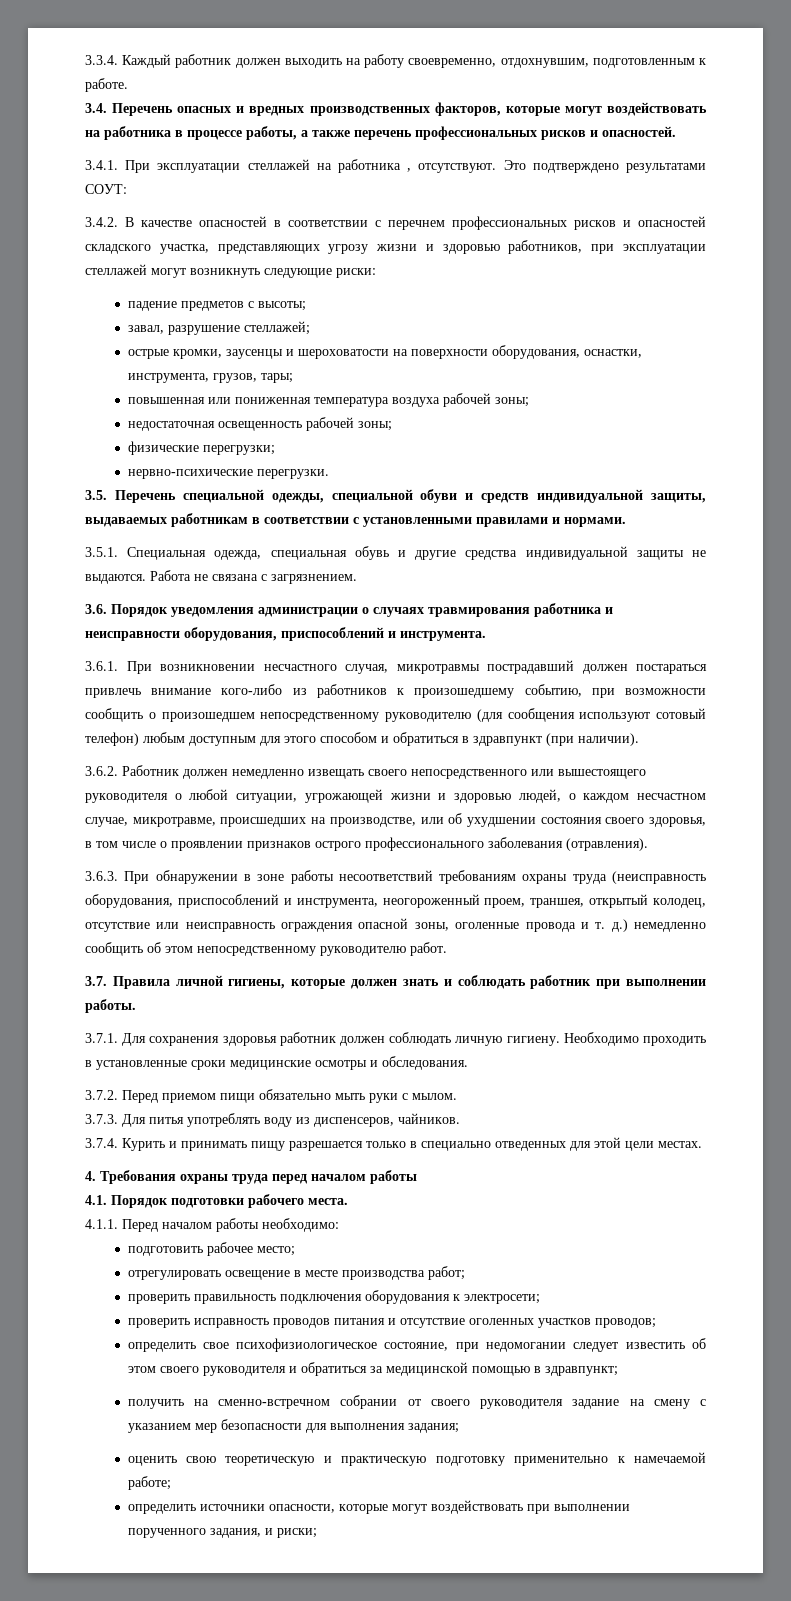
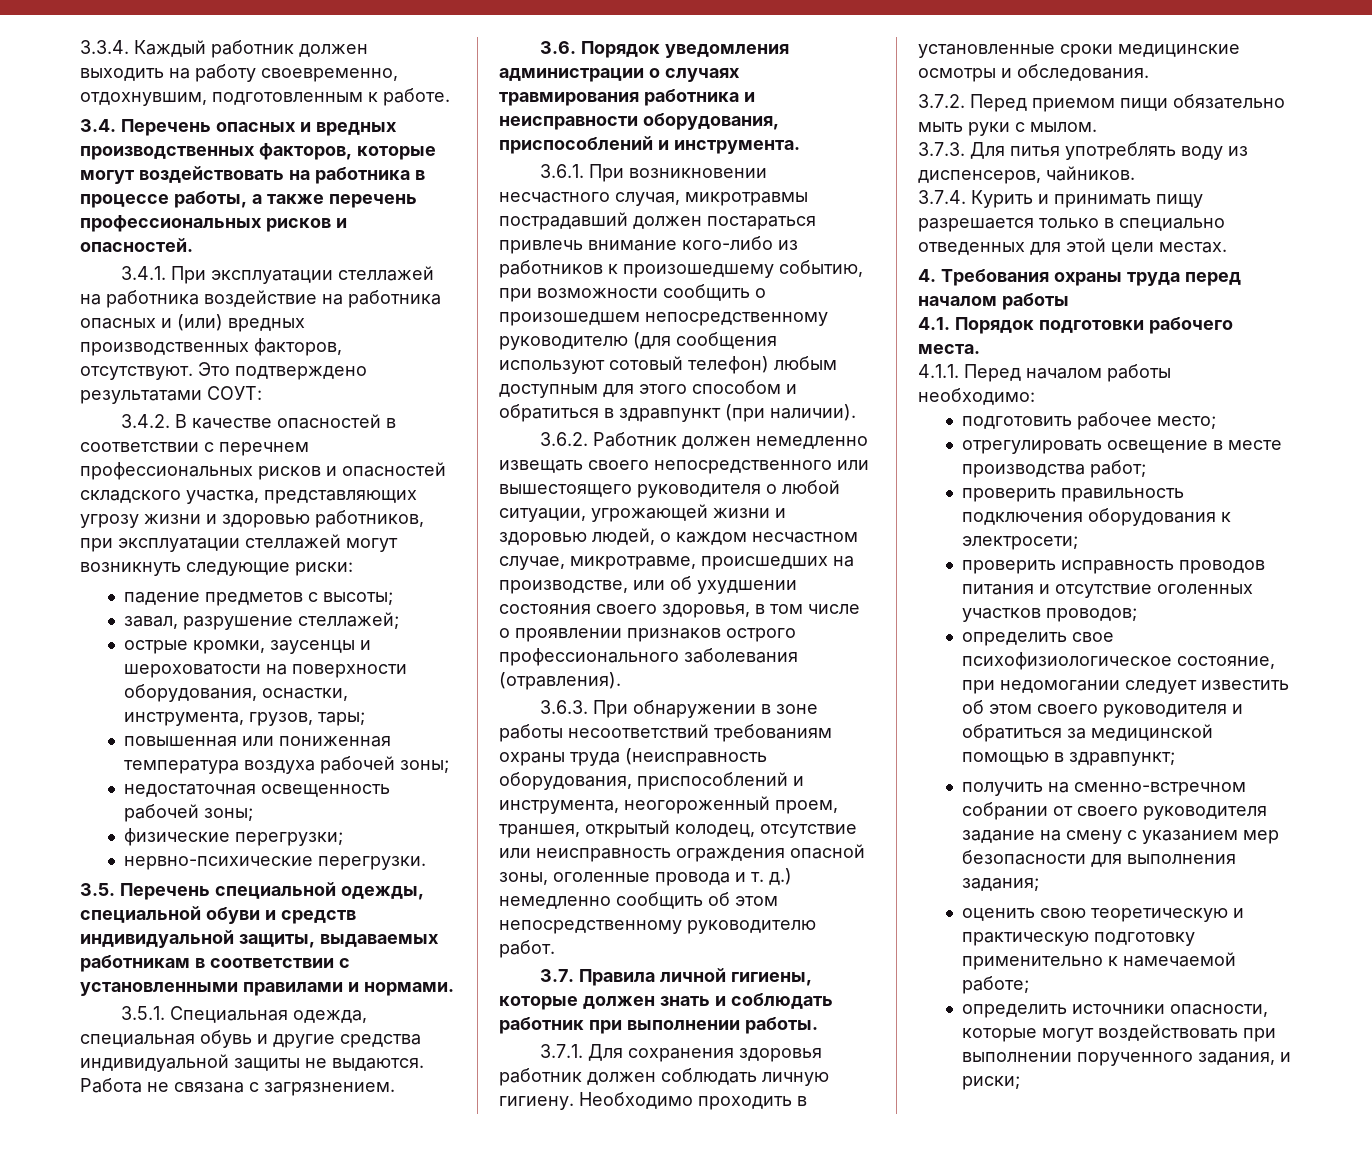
[407,168,412,172] , -> [204,290,441,308] [80,314,305,332] [80,338,342,356] воздействие на работника опасных и (или) вредных производственных факторов,

